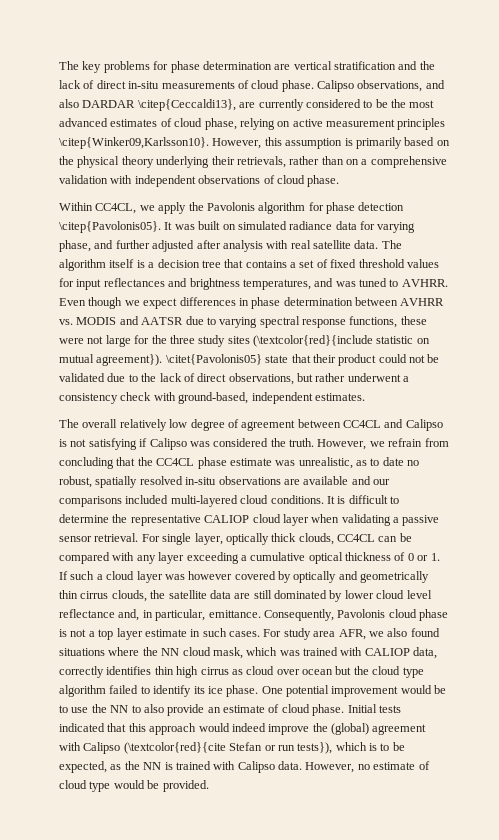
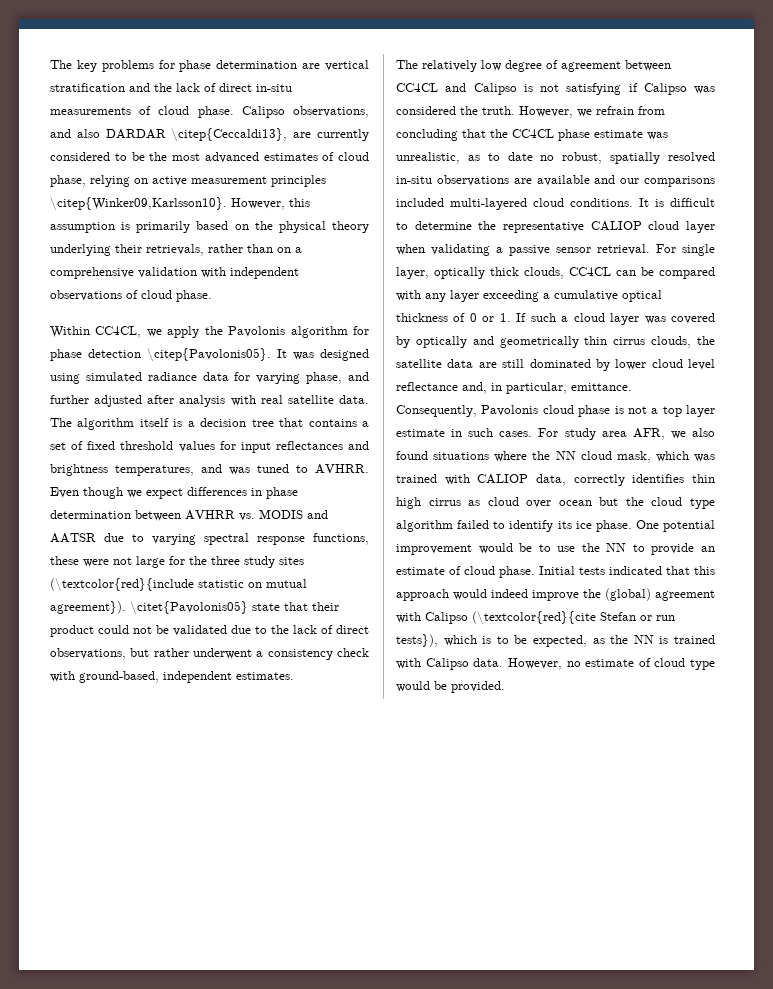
[198,221,236,230] built on -> [320,349,369,361] [50,373,80,384] designed using
[82,419,118,428] overall -> (418, 64) none
[188,571,233,580] however -> (666, 320) none
[143,704,164,713] also -> (645, 548) none

